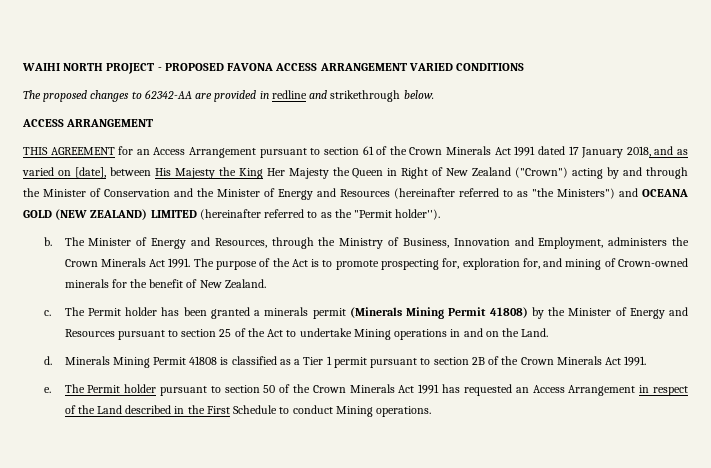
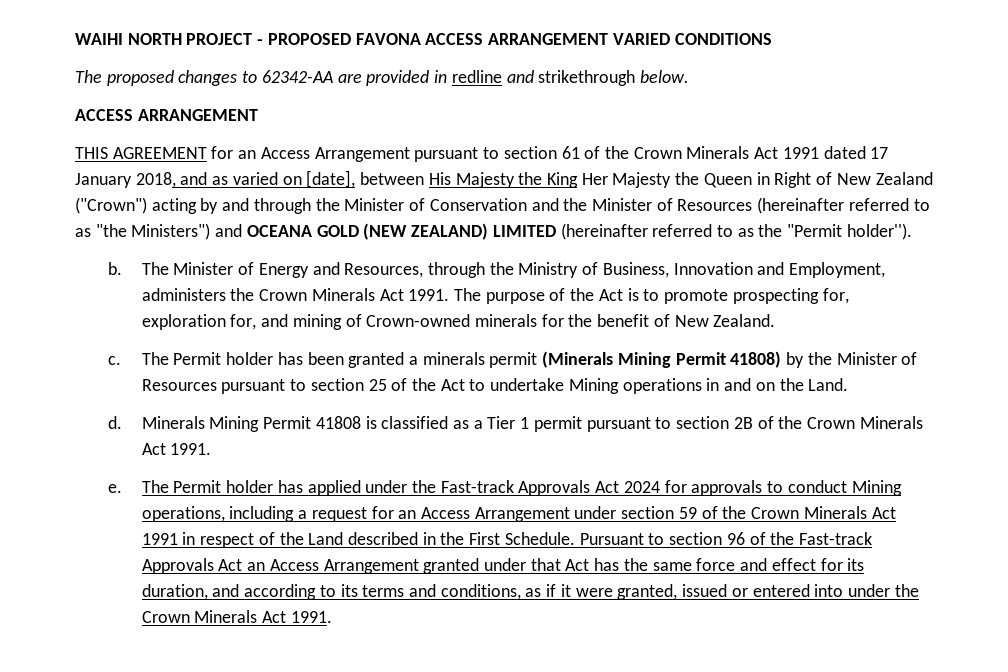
[278,188,336,200] Energy and -> (673, 204) none
[629,307,688,319] Energy and -> (918, 358) none
[159,384,636,396] pursuant to section 50 of the Crown Minerals Act 1991 has requested an Access Arrangement -> [277,480,902,496] [141,506,896,522] [141,533,178,545] has applied under the Fast-track Approvals Act 2024 for approvals to conduct Mining operations, including a request for an Access Arrangement under section 59 of the Crown Minerals Act 1991
[233,405,432,417] Schedule to conduct Mining operations. -> [504,532,872,545] [141,558,865,574] [141,584,919,600] [141,610,332,623] Schedule. Pursuant to section 96 of the Fast-track Approvals Act an Access Arrangement granted under that Act has the same force and effect for its duration, and according to its terms and conditions, as if it were granted, issued or entered into under the Crown Minerals Act 1991.

